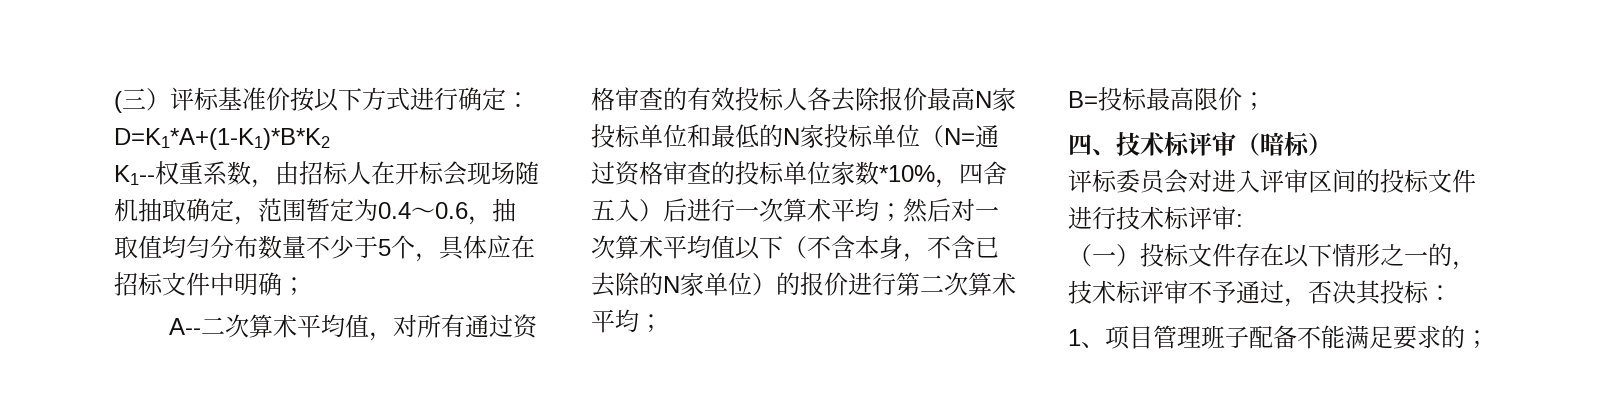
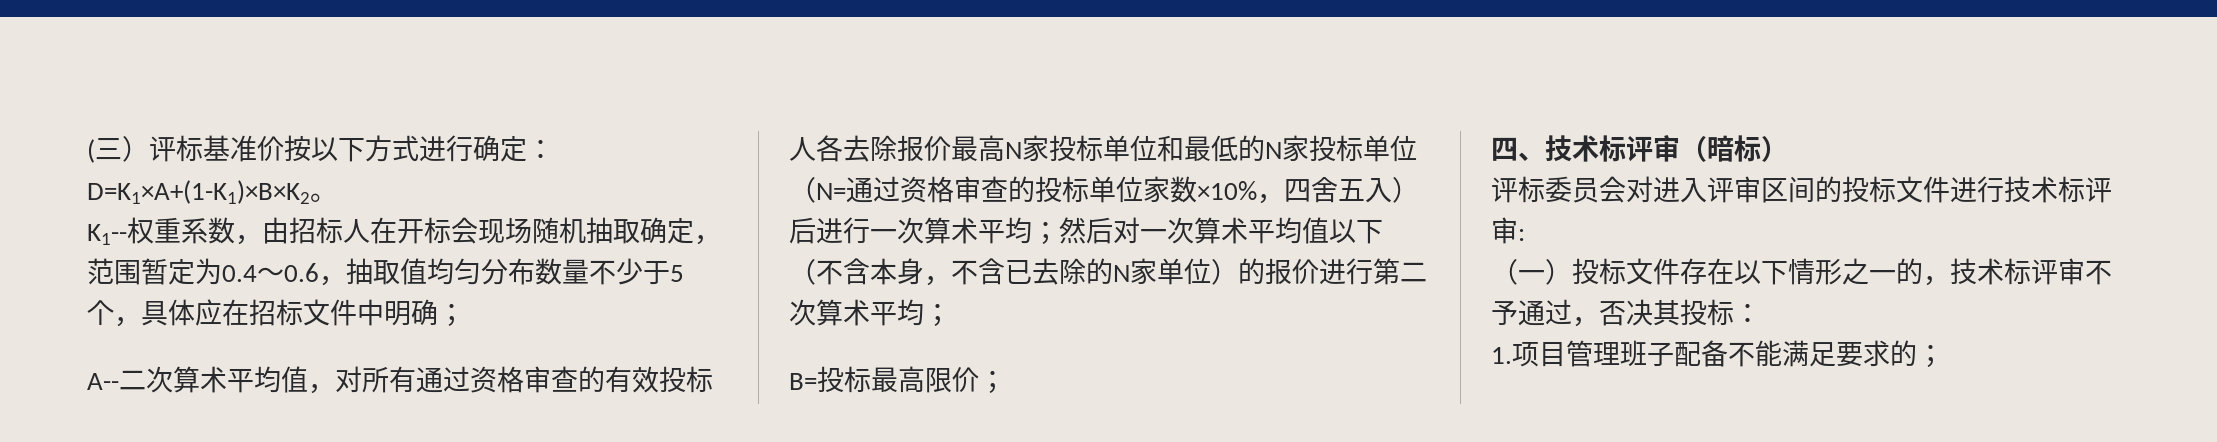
[114,128,330,150] D=K1*A+(1-K1)*B*K2 -> [87,180,337,204] D=K1×A+(1-K1)×B×K2。
[879,165,935,182] *10% -> [1197,181,1257,200] ×10%
[1068,329,1105,348] 1、 -> [1491,347,1512,364] 1.

